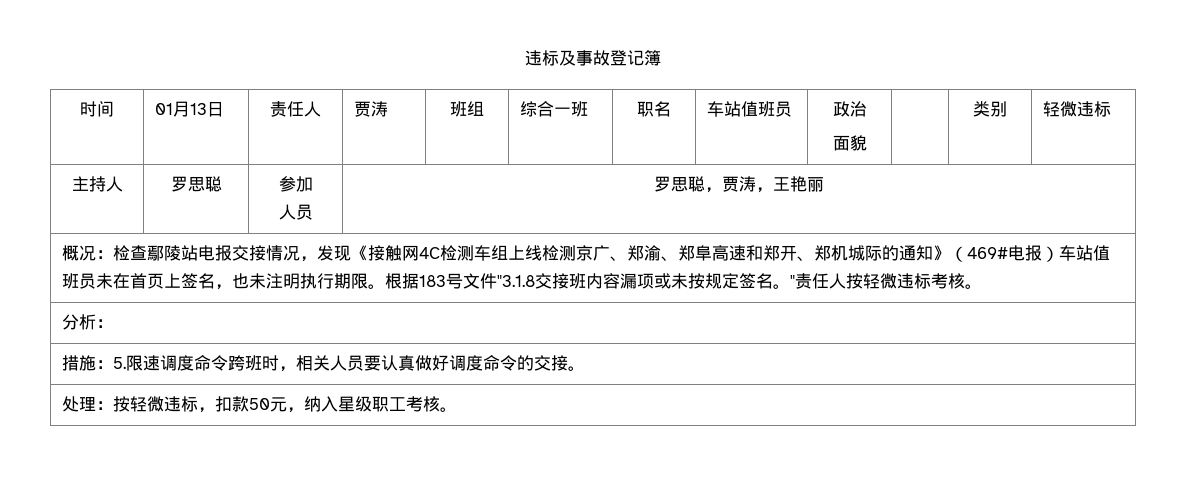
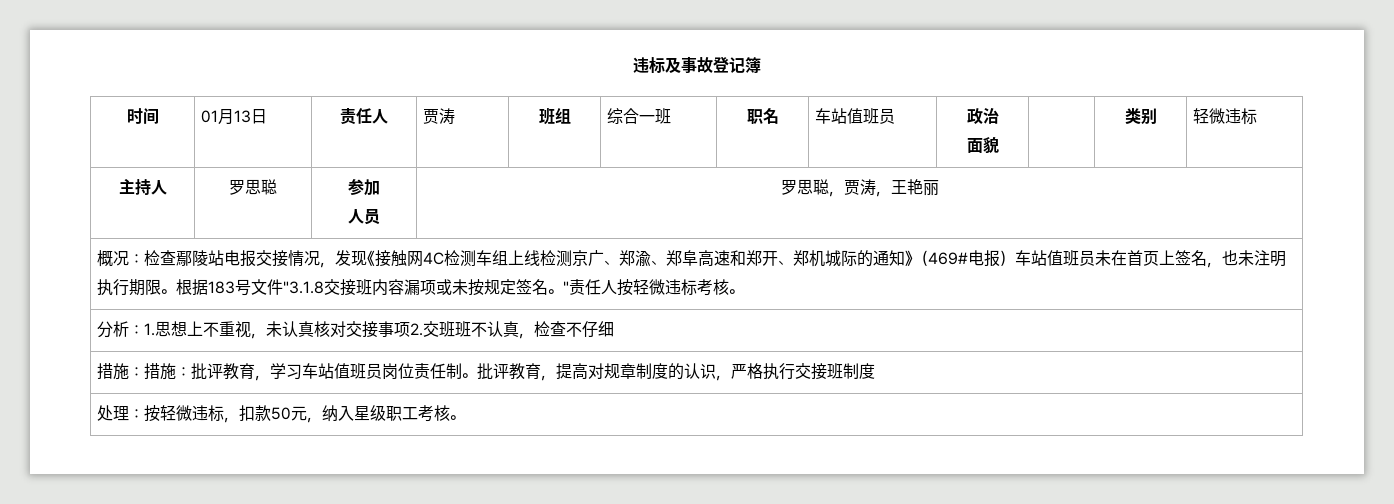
[62,355,586,372] // 措施：5.限速调度命令跨班时，相关人员要认真做好调度命令的交接。 -> [144,321,615,339] [97,363,876,381] 1.思想上不重视，未认真核对交接事项2.交班班不认真，检查不仔细 // 措施：措施：批评教育，学习车站值班员岗位责任制。批评教育，提高对规章制度的认识，严格执行交接班制度

